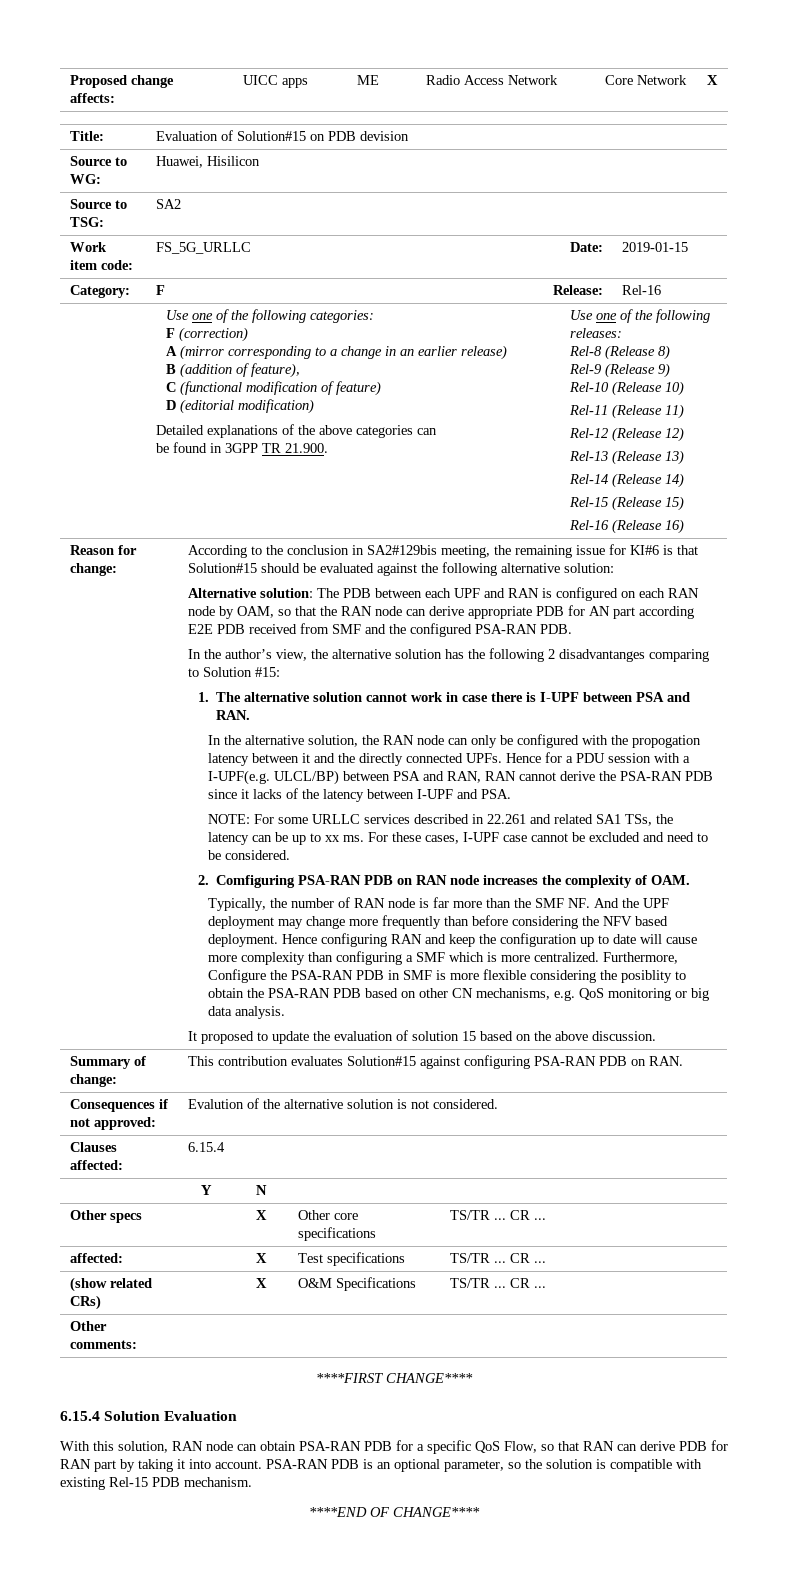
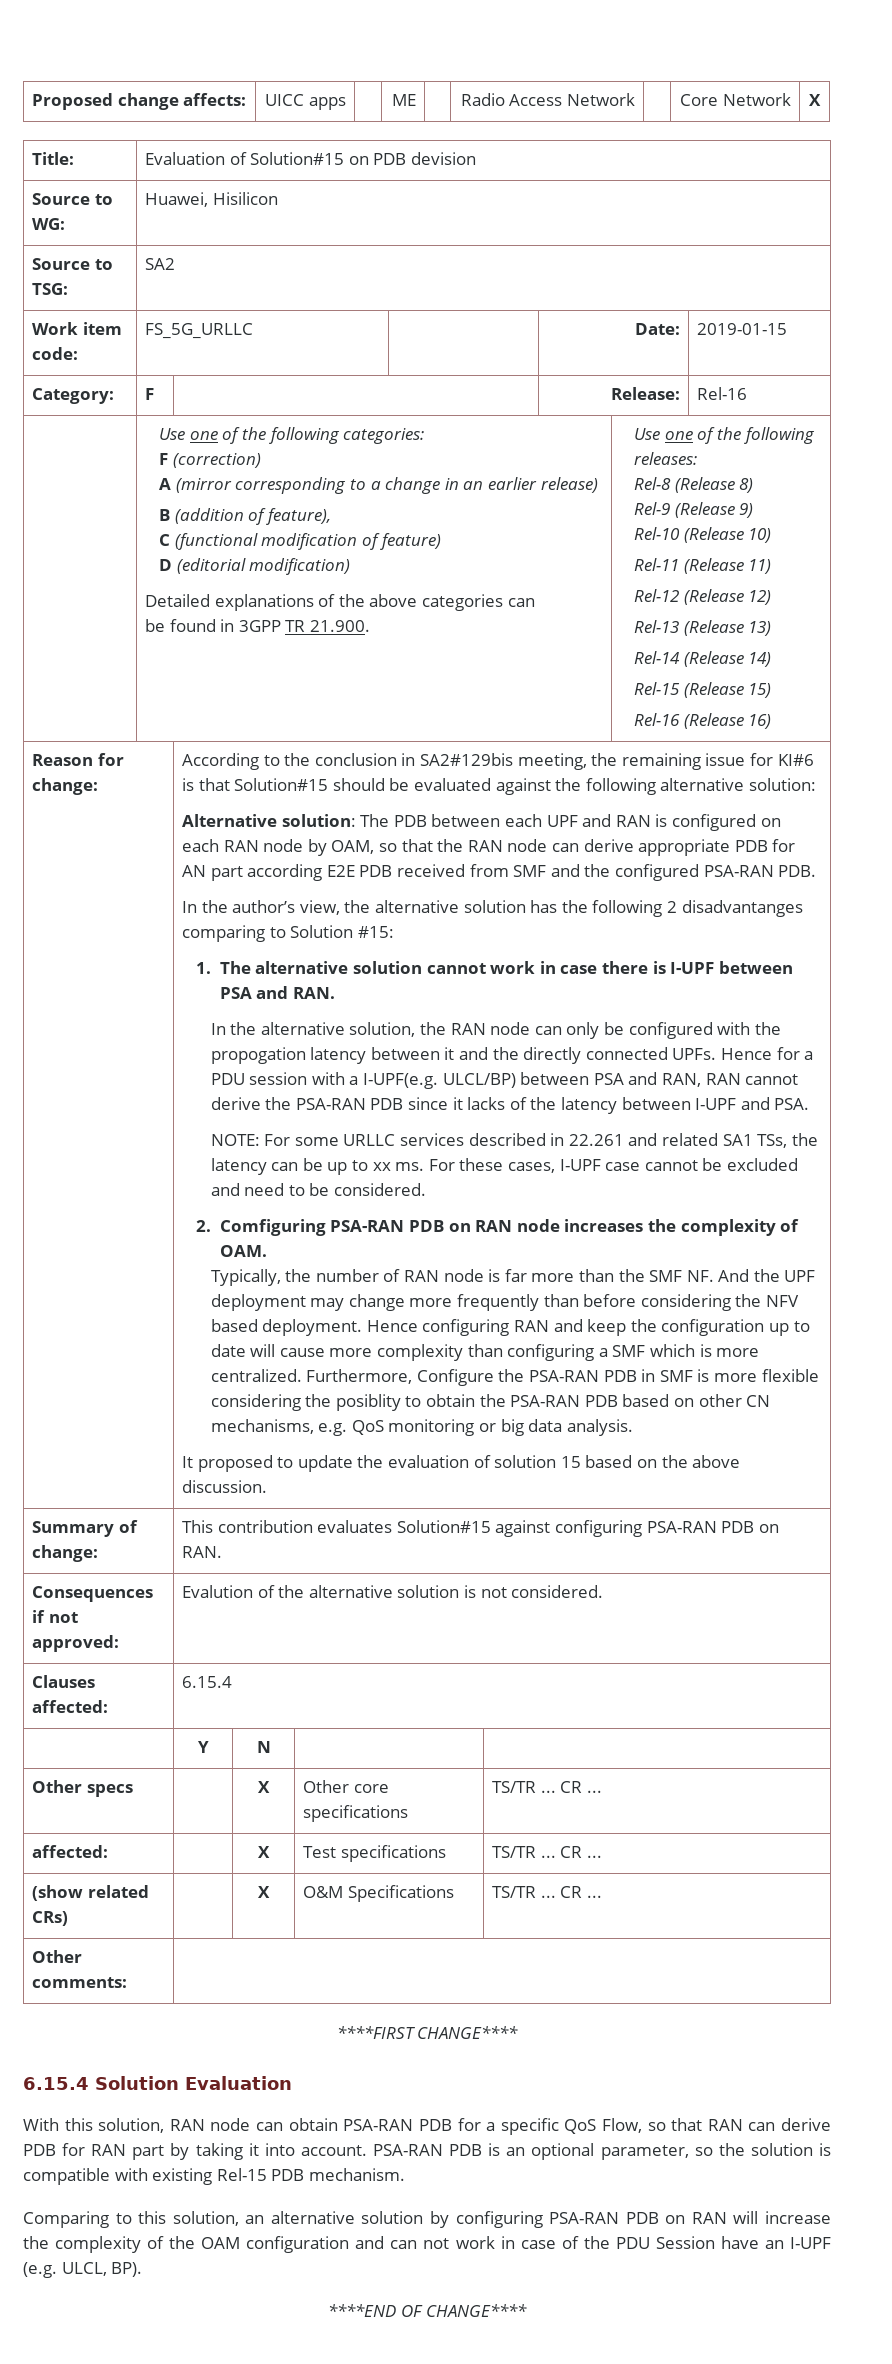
(252, 1482) none -> [23,2211,831,2228] [23,2236,831,2253] [23,2262,143,2278] // Comparing to this solution, an alternative solution by configuring PSA-RAN PDB on RAN will increase the complexity of the OAM configuration and can not work in case of the PDU Session have an I-UPF (e.g. ULCL, BP).

